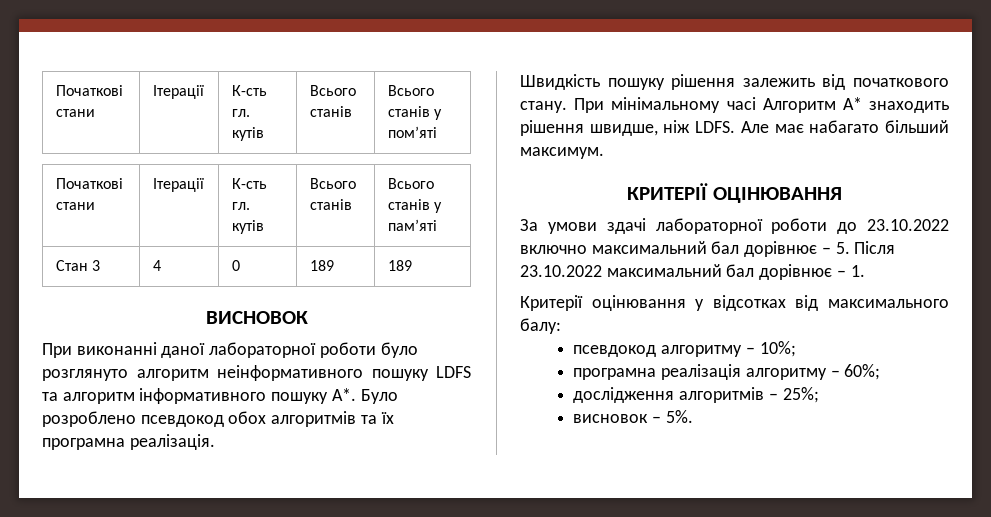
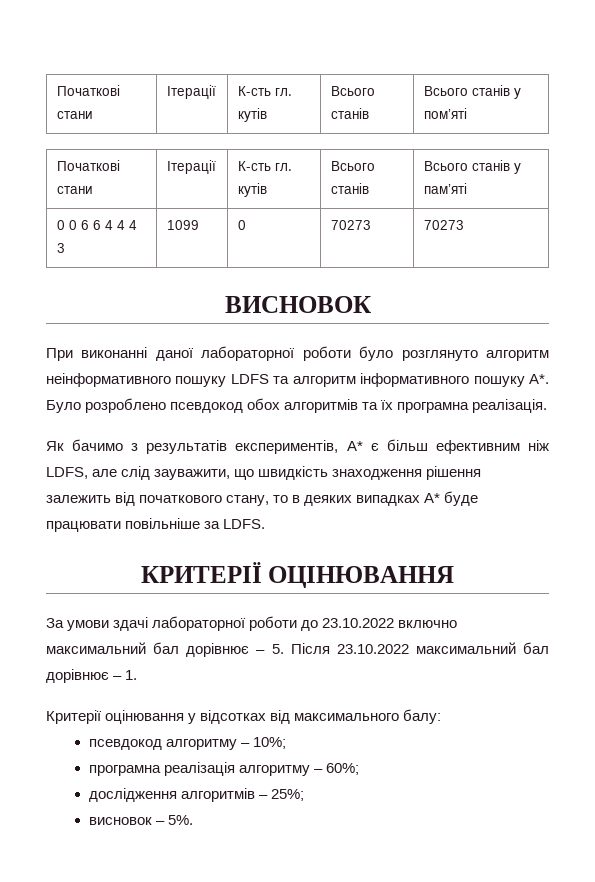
[55,260,88,271] Стан -> [56,220,137,230] 0 0 6 6 4 4 4
[152,260,161,271] 4 -> [166,220,199,230] 1099
[309,260,334,271] [387,260,412,271] 189 | 189 -> [330,220,371,230] [423,220,464,230] 70273 | 70273
[520,74,949,90] [520,97,950,113] [520,120,949,136] [520,147,604,159] Швидкість пошуку рішення залежить від початкового стану. При мінімальному часі Алгоритм А* знаходить рішення швидше, ніж LDFS. Але має набагато більший максимум. -> [46,439,549,454] [46,466,482,480] [46,491,479,506] [46,518,266,532] Як бачимо з результатів експериментів, A* є більш ефективним ніж LDFS, але слід зауважити, що швидкість знаходження рішення залежить від початкового стану, то в деяких випадках A* буде працювати повільніше за LDFS.

